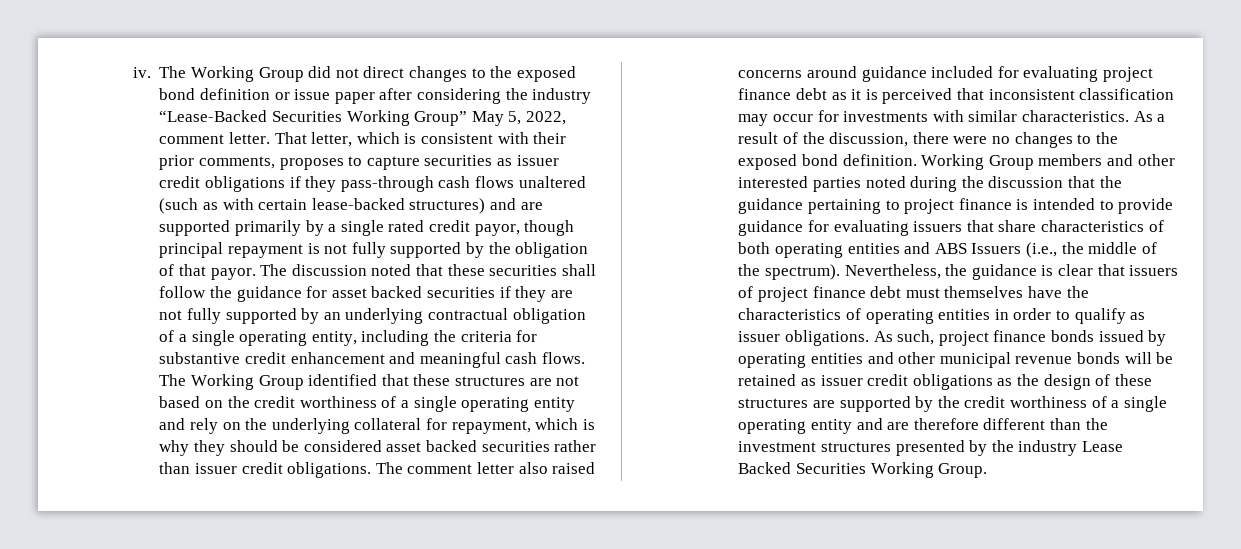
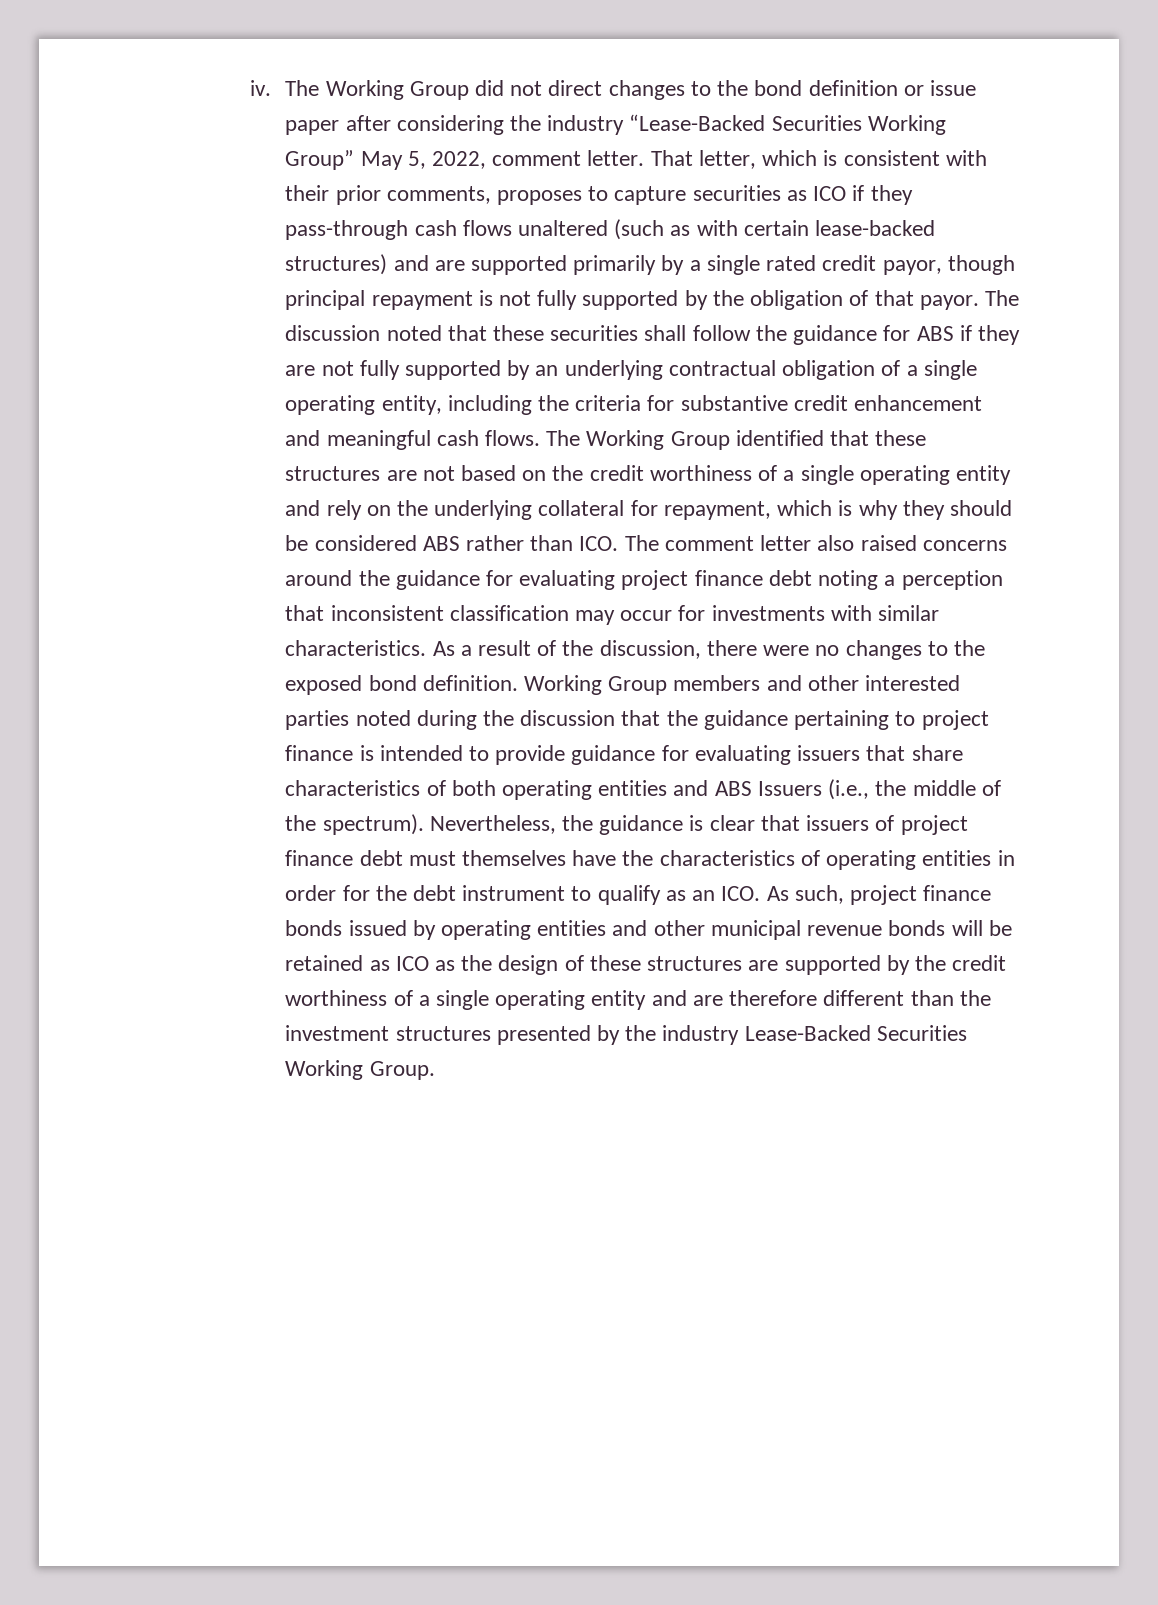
[516,66,576,82] exposed -> (749, 88) none
[516,155,559,166] [159,176,285,192] issuer credit obligations -> [813,186,847,201] ICO
[331,286,495,298] asset backed securities -> [916,326,954,341] ABS
[386,440,597,452] [159,462,372,478] asset backed securities rather than issuer credit obligations. -> [422,535,619,551] ABS rather than ICO.
[861,66,994,82] guidance included -> [358,570,480,590] the guidance
[831,88,953,104] as it is perceived -> [818,570,1003,590] noting a perception
(1052, 314) none -> [342,885,566,901] for the debt instrument
[738,330,869,346] issuer obligations. -> [692,886,761,901] an ICO.
[820,374,993,390] issuer credit obligations -> [395,956,429,971] ICO
[1081,441,1123,452] [738,462,792,474] Lease Backed -> [744,1025,871,1041] Lease-Backed

